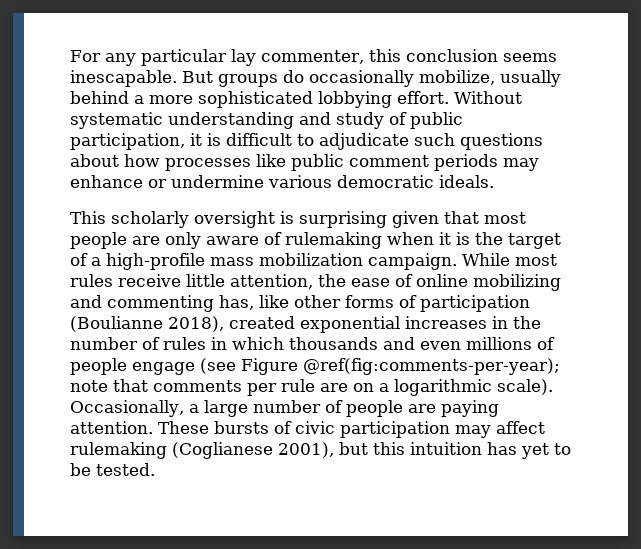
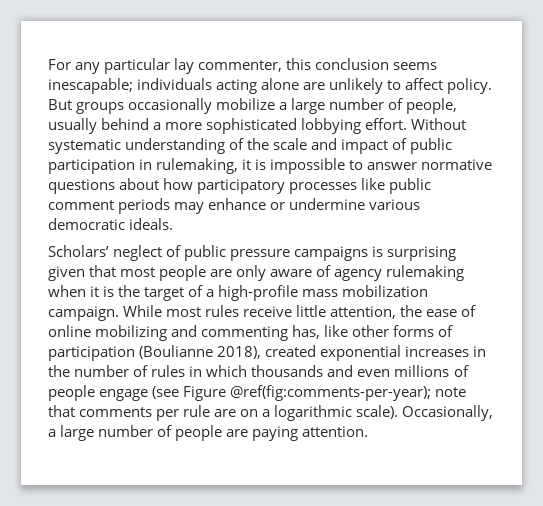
[70,70,495,87] inescapable. But groups do occasionally mobilize, -> [48,78,493,94] [48,98,458,114] inescapable; individuals acting alone are unlikely to affect policy. But groups occasionally mobilize a large number of people,
[299,112,463,129] [70,133,455,150] and study of public participation, it is difficult to adjudicate such -> [229,138,453,154] [48,158,493,174] of the scale and impact of public participation in rulemaking, it is impossible to answer normative
(160, 160) none -> [197,179,286,194] participatory
[70,211,275,228] This scholarly oversight -> [48,245,369,261] Scholars’ neglect of public pressure campaigns
(282, 238) none -> [334,269,383,281] agency
[158,421,545,438] [70,442,571,459] [70,463,155,476] These bursts of civic participation may affect rulemaking (Coglianese 2001), but this intuition has yet to be tested. -> (369, 431) none

